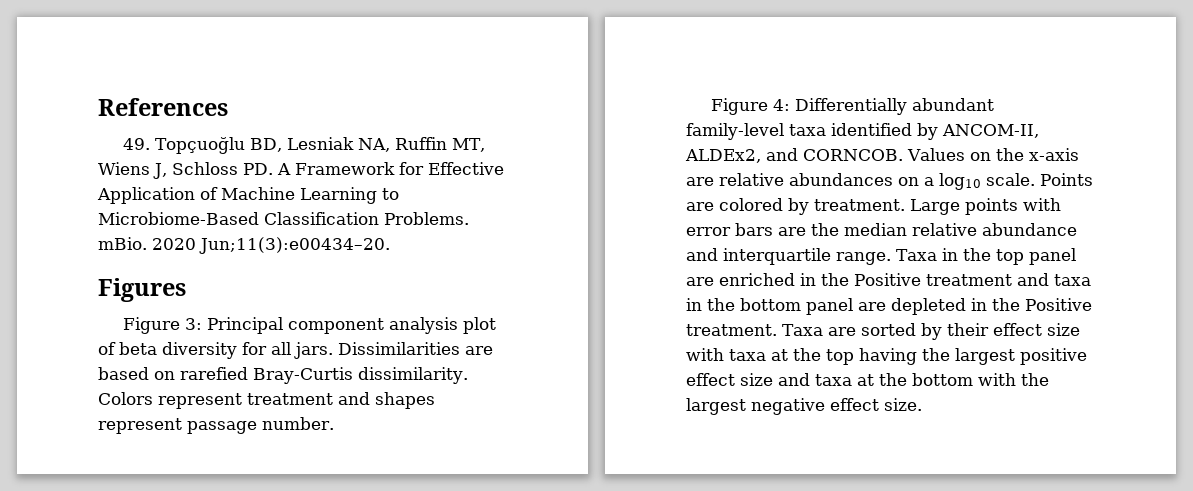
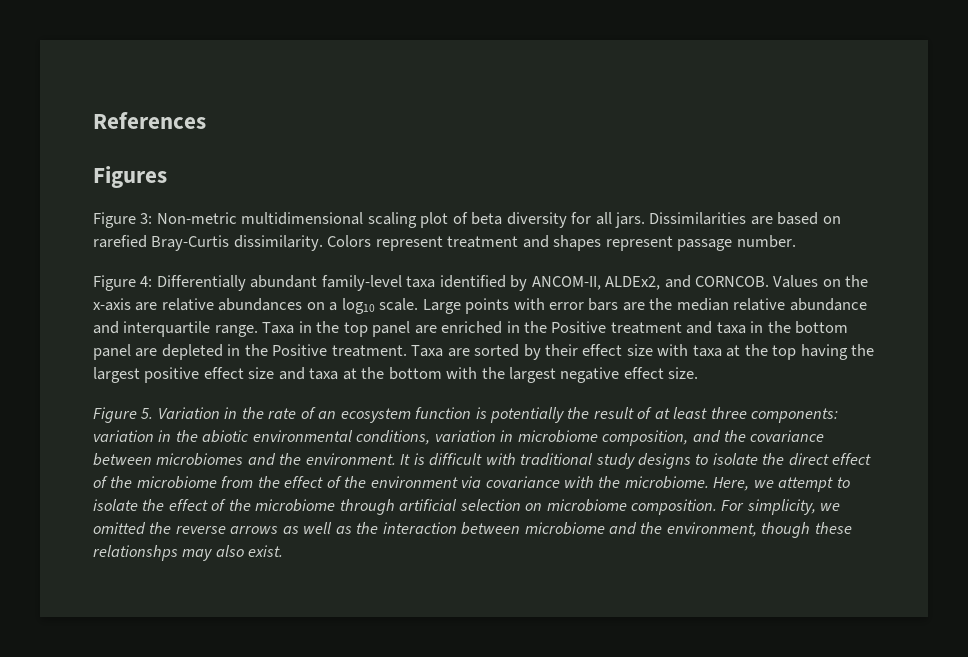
[123,137,486,154] [98,162,504,179] [97,187,399,204] [98,212,469,225] [98,237,390,254] // 49. Topçuoğlu BD, Lesniak NA, Ruffin MT, Wiens J, Schloss PD. A Framework for Effective Application of Machine Learning to Microbiome-Based Classification Problems. mBio. 2020 Jun;11(3):e00434–20. -> (206, 120) none
[207,317,459,334] Principal component analysis -> [156,212,417,228] Non-metric multidimensional scaling
[1040,173,1093,186] [686,198,905,215] Points are colored by treatment. -> (419, 304) none
(922, 404) none -> [93,407,839,423] [93,430,825,446] [93,453,872,469] [93,476,850,492] [93,499,841,515] [93,522,852,538] [93,545,284,561] // Figure 5. Variation in the rate of an ecosystem function is potentially the result of at least three components: variation in the abiotic environmental conditions, variation in microbiome composition, and the covariance between microbiomes and the environment. It is difficult with traditional study designs to isolate the direct effect of the microbiome from the effect of the environment via covariance with the microbiome. Here, we attempt to isolate the effect of the microbiome through artificial selection on microbiome composition. For simplicity, we omitted the reverse arrows as well as the interaction between microbiome and the environment, though these relationshps may also exist.

